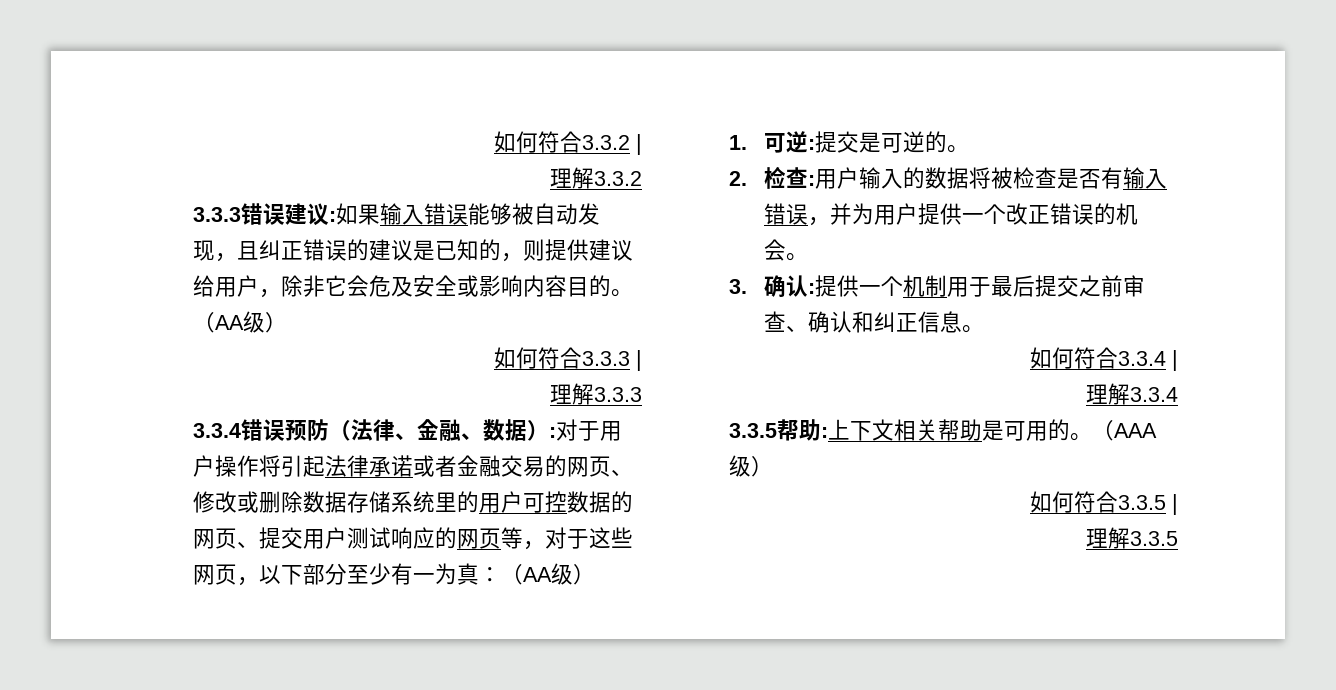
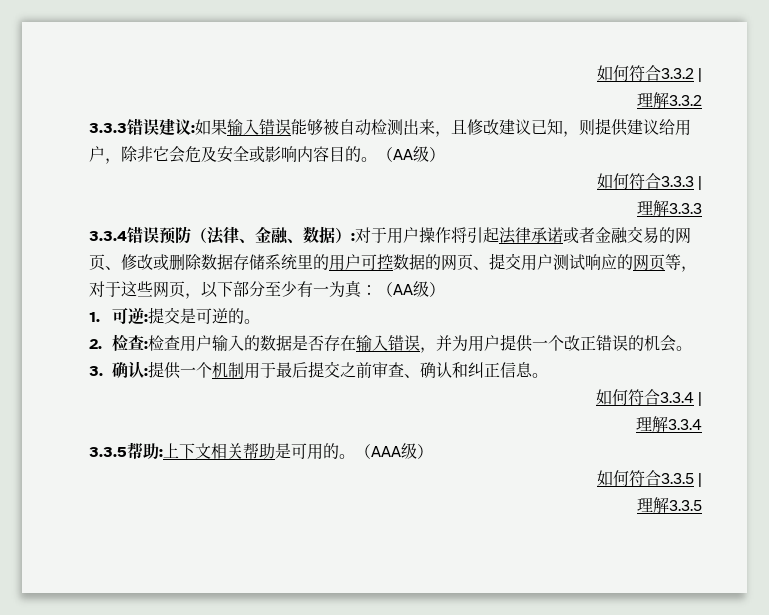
[578,203,601,225] [193,239,502,262] 发现，且纠正错误的建议是已知的 -> [371,119,564,137] 检测出来，且修改建议已知
(816, 180) none -> [147,335,180,351] 检查
[969,167,1124,189] 将被检查是否有 -> [291,335,356,351] 是否存在

